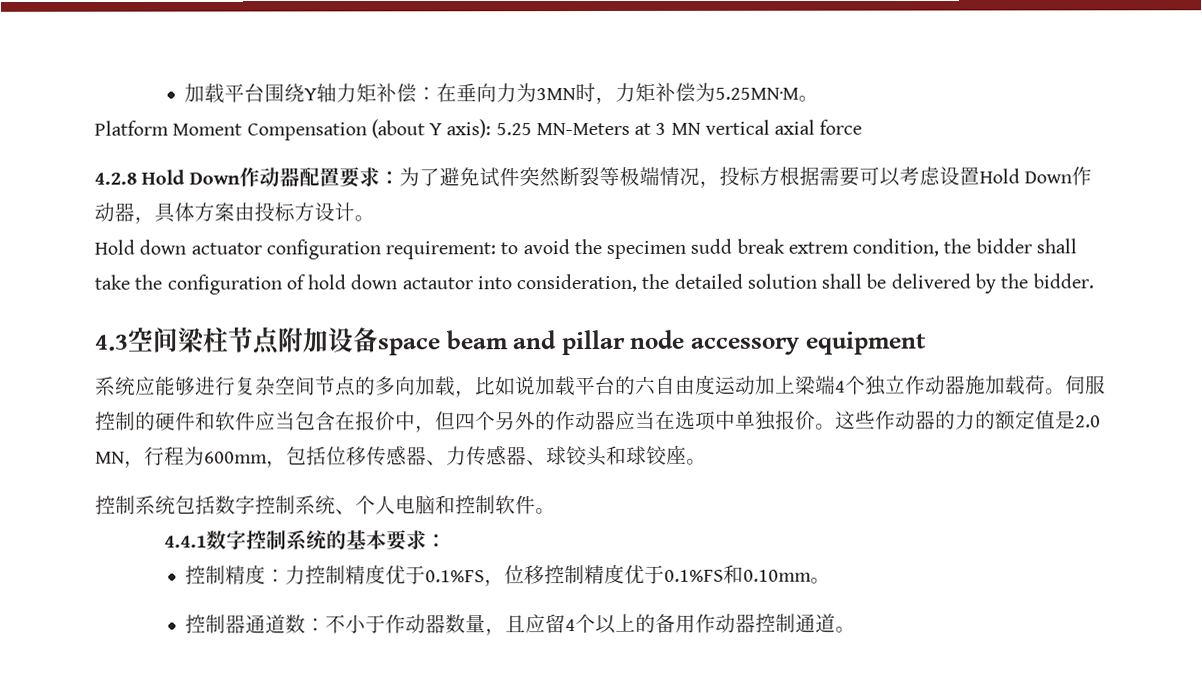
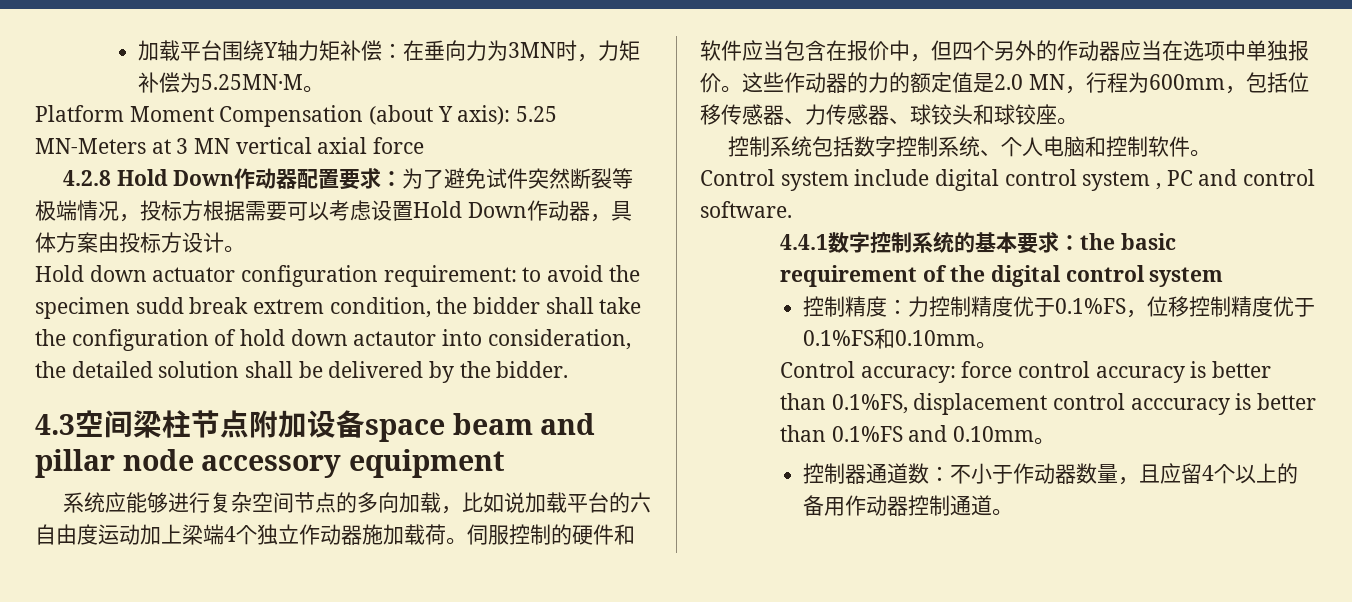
(556, 511) none -> [700,169,1316,191] [700,201,792,218] // Control system include digital control system , PC and control software.
(448, 541) none -> [1079,233,1176,250] [779,265,1224,287] the basic requirement of the digital control system
(832, 580) none -> [779,361,1271,383] [779,393,1316,415] [779,425,1055,445] // Control accuracy: force control accuracy is better than 0.1%FS, displacement control acccuracy is better than 0.1%FS and 0.10mm。

